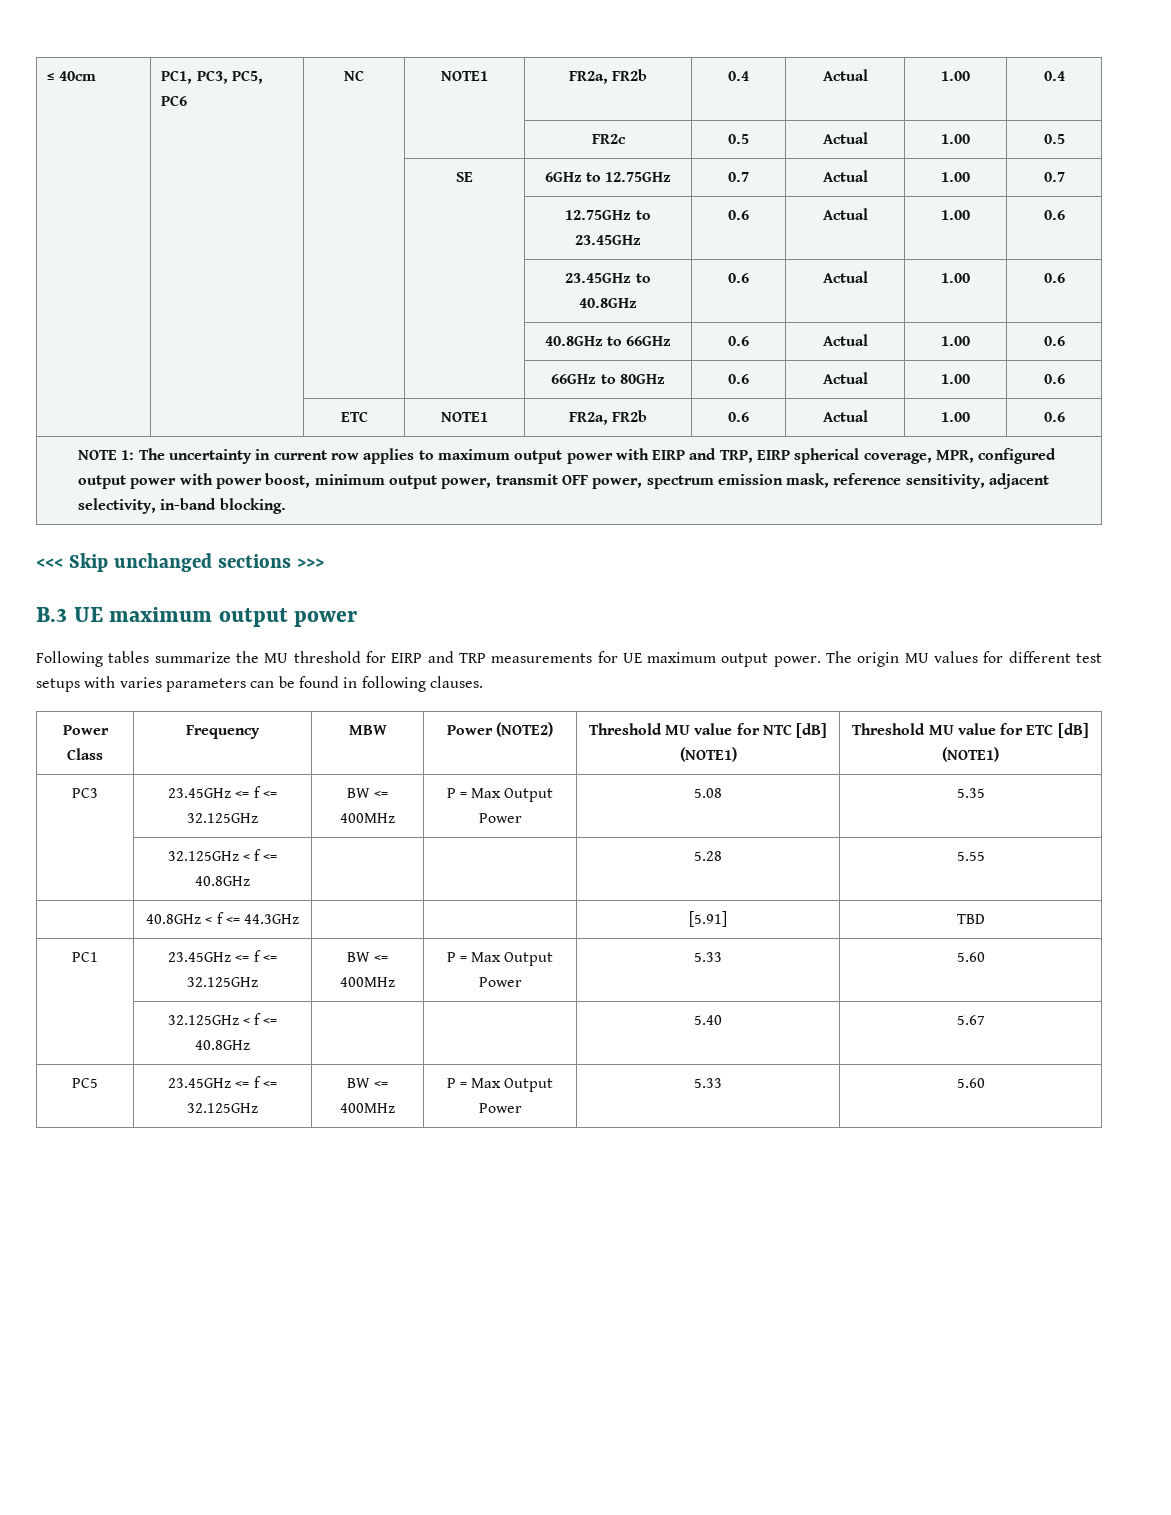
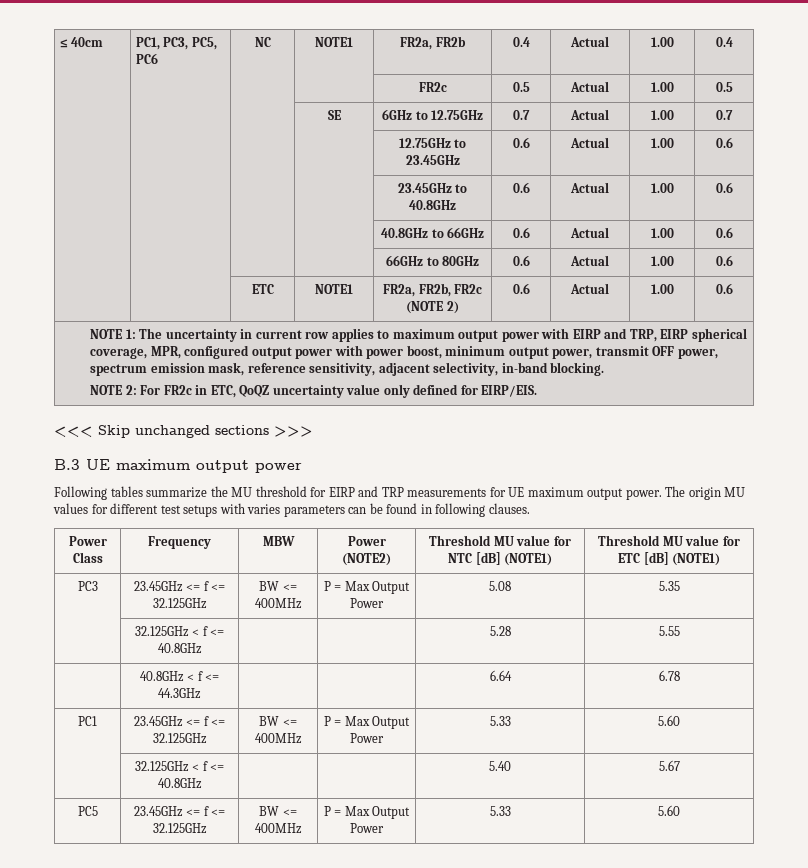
[612,410,648,422] FR2b -> [418,283,483,297] [406,301,459,314] FR2b, FR2c (NOTE 2)
(286, 506) none -> [90,384,538,398] // NOTE 2: For FR2c in ETC, QoQZ uncertainty value only defined for EIRP/EIS.
[689,911,727,927] [956,914,985,924] [5.91] | TBD -> [489,670,512,681] [658,670,680,681] 6.64 | 6.78

